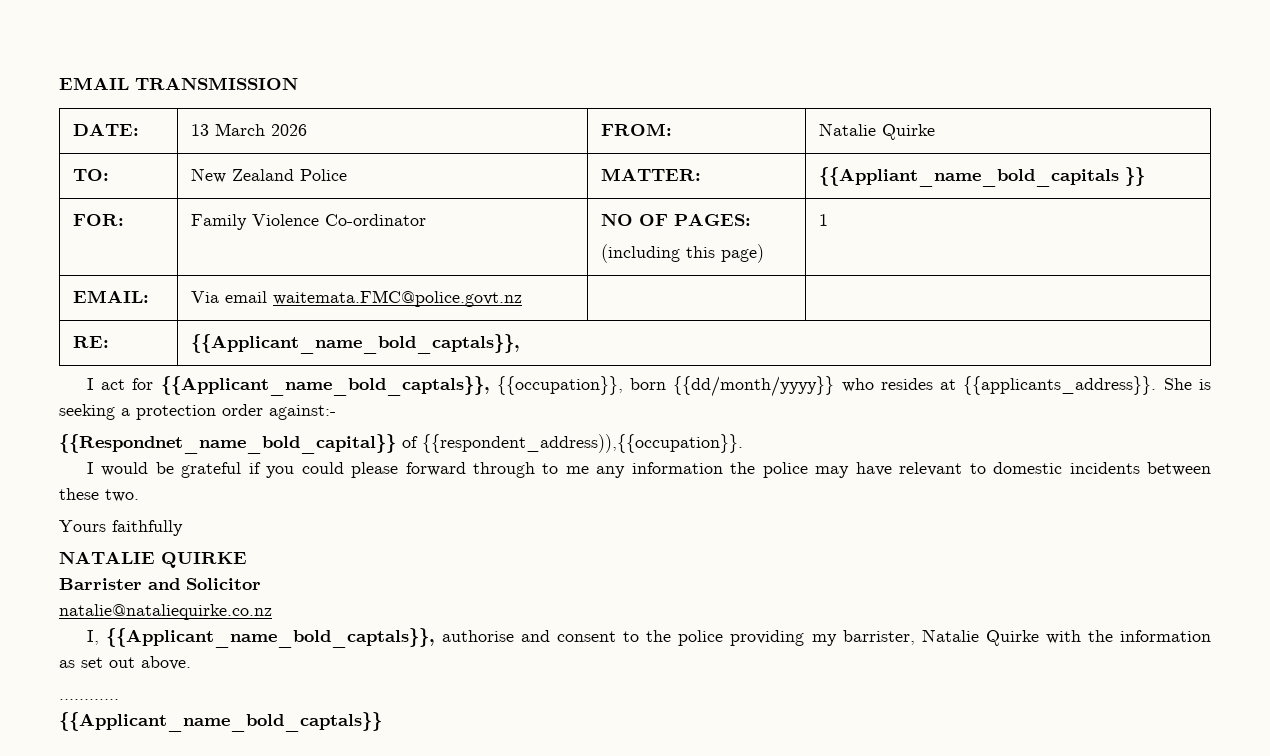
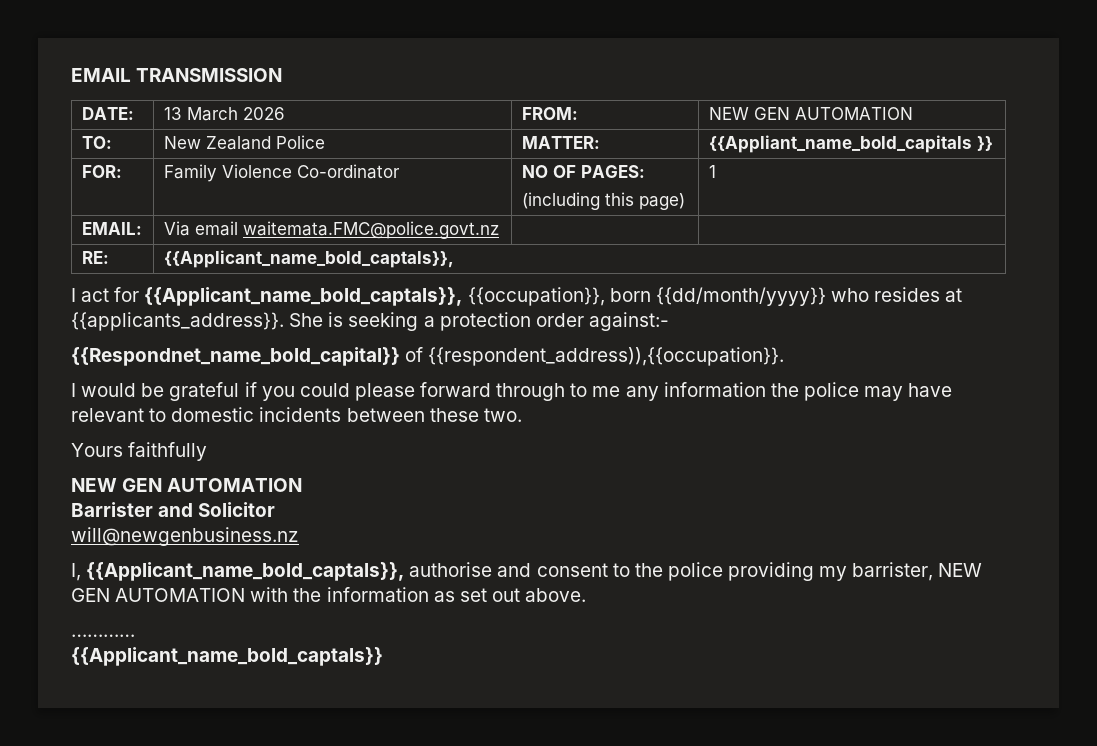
[818,123,935,140] Natalie Quirke -> [708,107,913,120] NEW GEN AUTOMATION
[59,551,247,568] NATALIE QUIRKE -> [71,478,303,492] NEW GEN AUTOMATION
[59,604,272,620] natalie@nataliequirke.co.nz -> [71,527,299,546] will@newgenbusiness.nz
[921,629,1039,646] Natalie Quirke -> [938,563,983,577] [71,588,246,602] NEW GEN AUTOMATION

